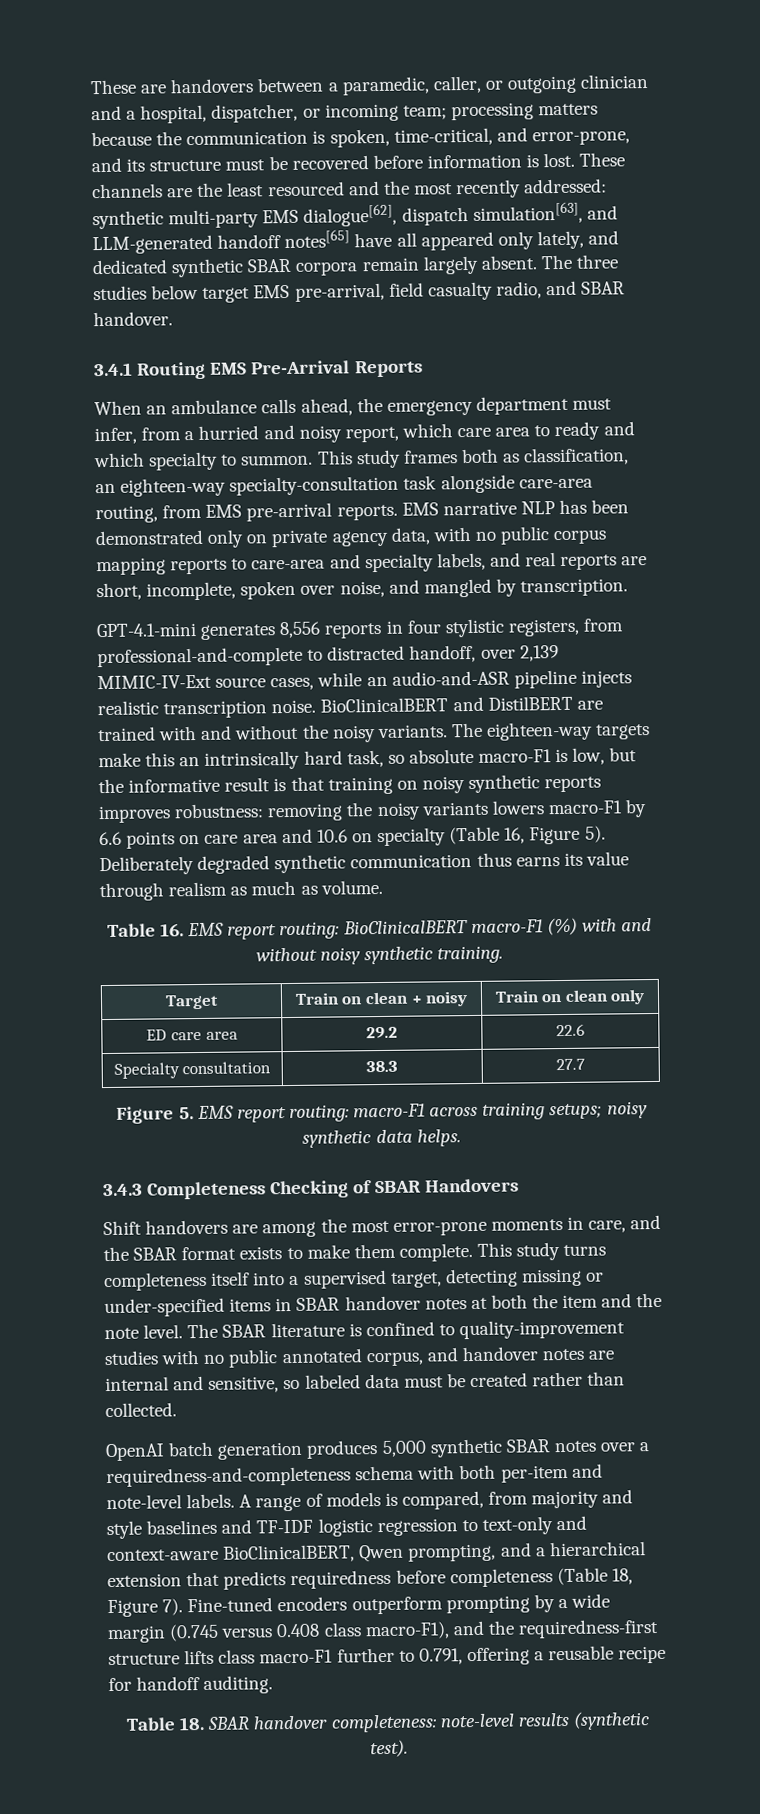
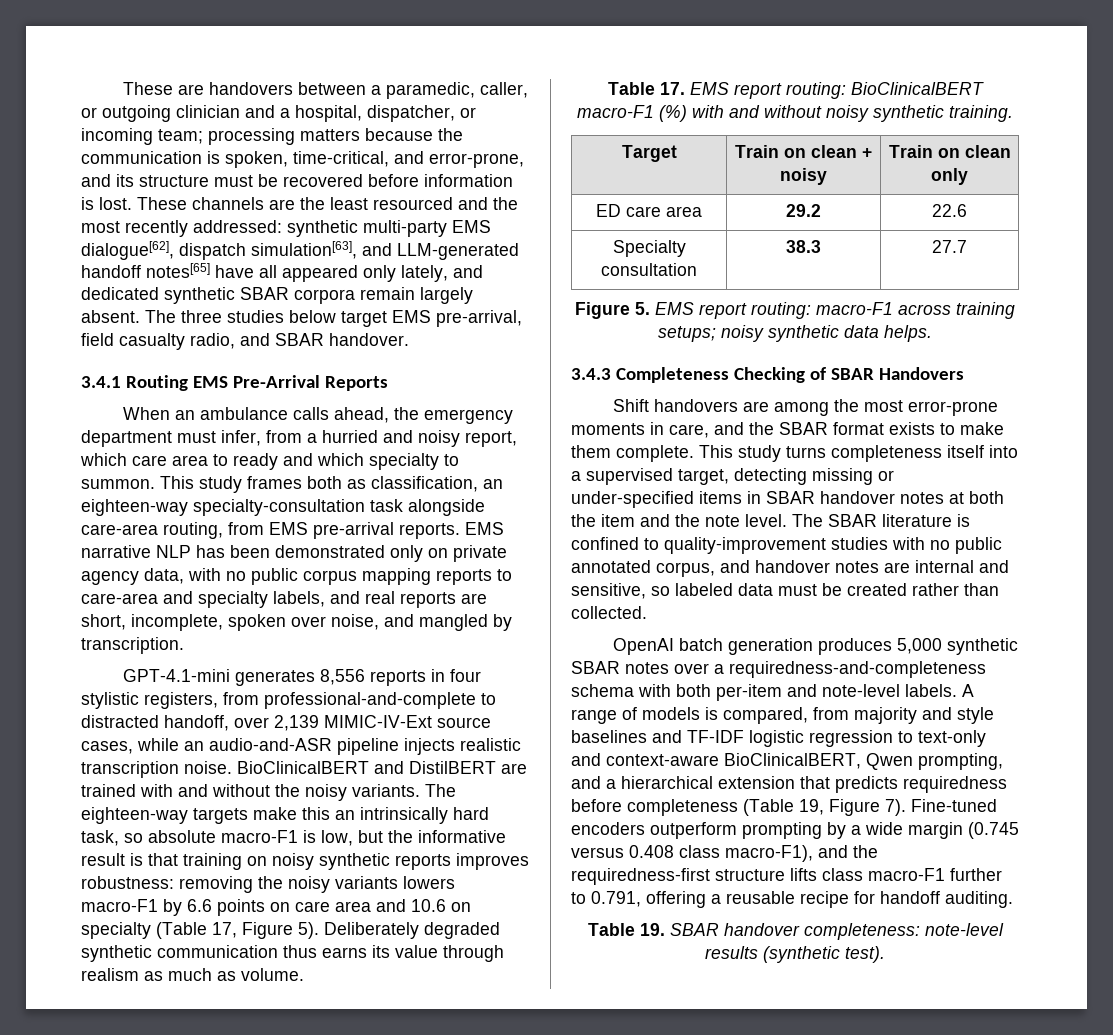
[504,827,526,844] 16, -> [212,922,237,938] 17,
[160,923,185,937] 16. -> [659,82,685,95] 17.
[611,1568,633,1585] 18, -> [799,799,824,815] 19,
[179,1716,206,1731] 18. -> [639,923,665,936] 19.

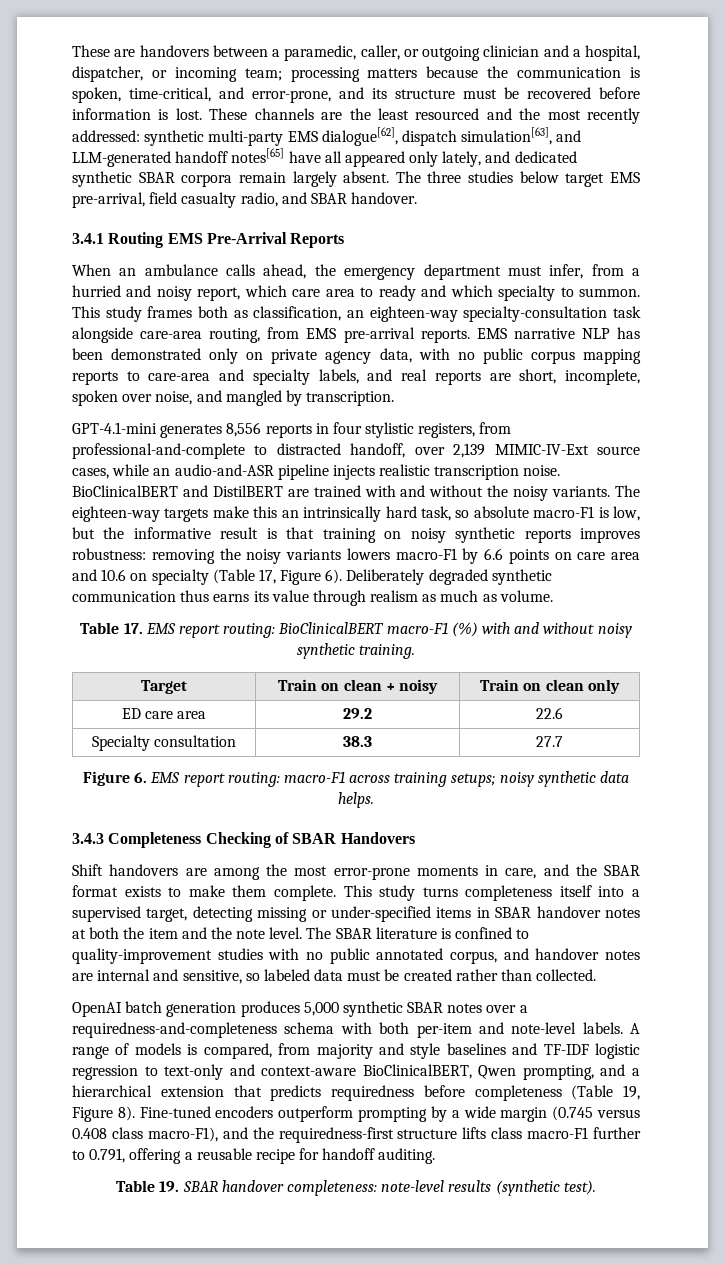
[298,922,319,939] 5). -> [325,569,343,584] 6).
[635,302,650,315] 5. -> [134,772,148,783] 6.
[885,799,906,816] 7). -> [117,1106,135,1121] 8).

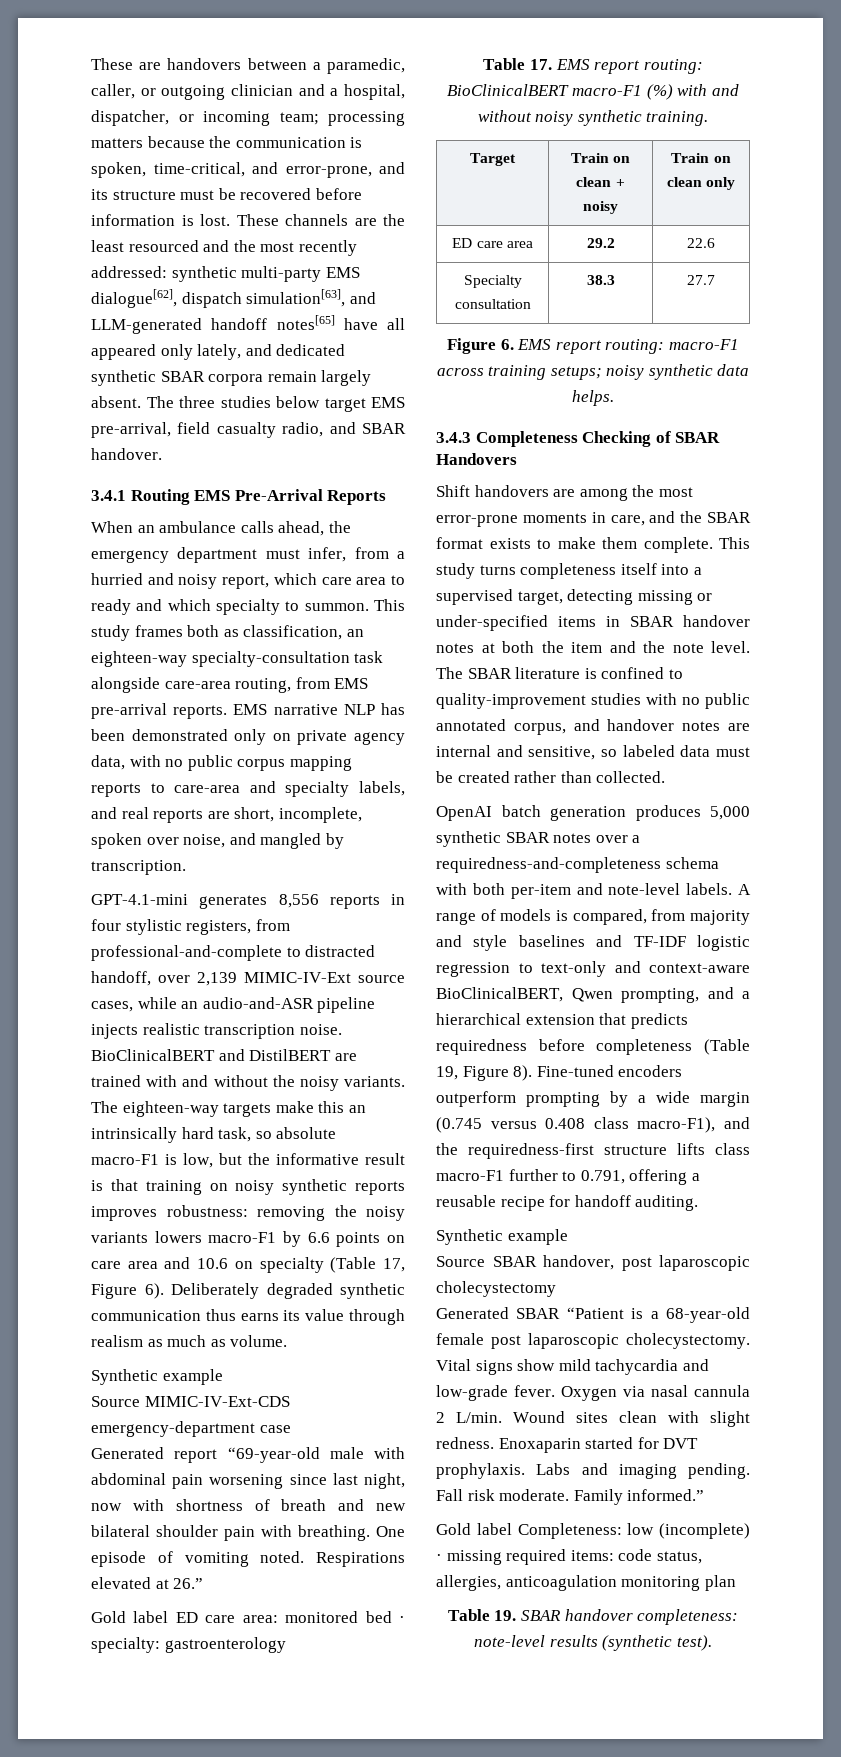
(553, 596) none -> [91,1369,223,1385] [91,1396,290,1407] [91,1421,291,1437] [91,1447,405,1463] [91,1473,405,1489] [91,1499,406,1511] [91,1525,405,1541] [91,1551,405,1567] [91,1577,204,1589] [91,1611,405,1623] [91,1637,286,1653] // Synthetic example // Source MIMIC-IV-Ext-CDS emergency-department case // Generated report “69-year-old male with abdominal pain worsening since last night, now with shortness of breath and new bilateral shoulder pain with breathing. One episode of vomiting noted. Respirations elevated at 26.” // Gold label ED care area: monitored bed · specialty: gastroenterology
(436, 1156) none -> [436,1229,568,1245] [436,1255,750,1271] [436,1281,556,1297] [436,1307,750,1323] [436,1333,750,1349] [436,1359,709,1375] [436,1385,750,1401] [436,1411,750,1427] [436,1437,699,1453] [436,1463,750,1479] [436,1489,705,1505] [436,1523,750,1539] [436,1549,702,1565] [436,1575,736,1591] // Synthetic example // Source SBAR handover, post laparoscopic cholecystectomy // Generated SBAR “Patient is a 68-year-old female post laparoscopic cholecystectomy. Vital signs show mild tachycardia and low-grade fever. Oxygen via nasal cannula 2 L/min. Wound sites clean with slight redness. Enoxaparin started for DVT prophylaxis. Labs and imaging pending. Fall risk moderate. Family informed.” // Gold label Completeness: low (incomplete) · missing required items: code status, allergies, anticoagulation monitoring plan

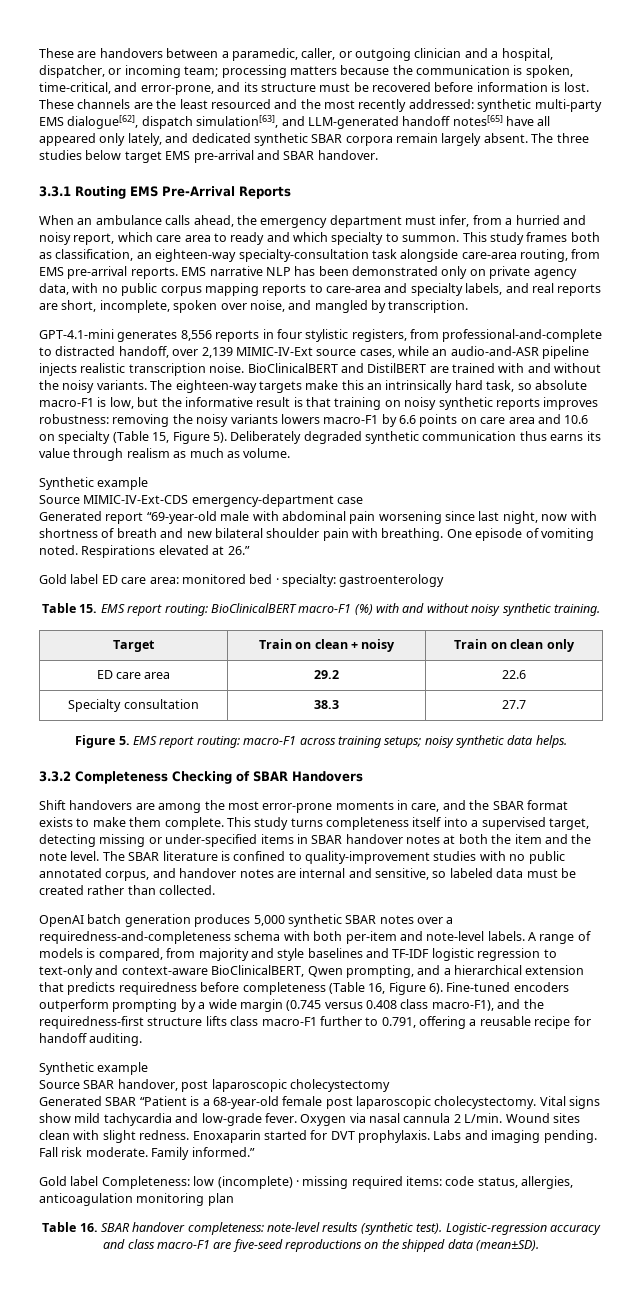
[91,422,324,438] pre-arrival, field casualty radio, -> [193,150,254,163] pre-arrival
[91,490,126,501] 3.4.1 -> [39,186,71,197] 3.3.1
[383,1258,406,1272] [91,1283,164,1299] 17, Figure 6). -> [152,431,227,444] 15, Figure 5).
[529,59,552,70] 17. -> [79,604,98,613] 15.
[500,339,514,350] 6. -> [118,736,130,745] 5.
[436,432,471,443] 3.4.3 -> [39,771,71,782] 3.3.2
[436,1065,533,1081] 19, Figure 8). -> [368,982,443,995] 16, Figure 6).
[494,1610,517,1621] 19. -> [79,1223,98,1232] 16.
(712, 1643) none -> [445,1223,601,1235] [103,1239,539,1252] Logistic-regression accuracy and class macro-F1 are five-seed reproductions on the shipped data (mean±SD).

